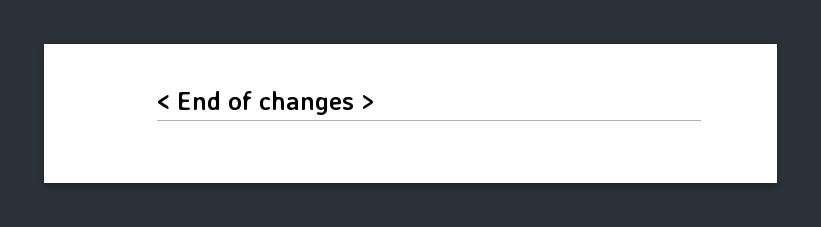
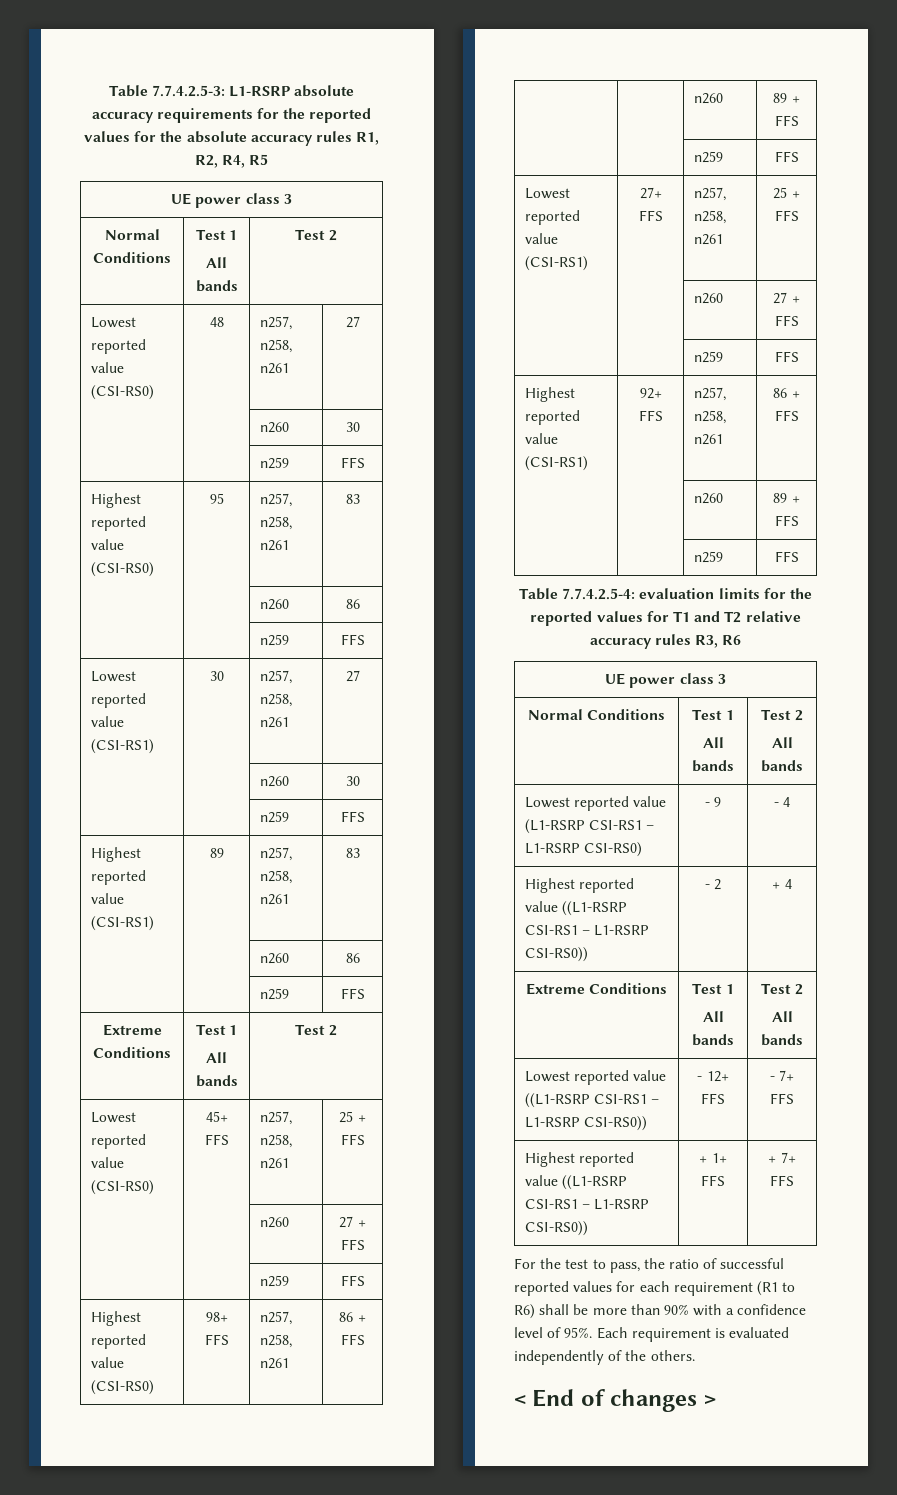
(157, 102) none -> [108,85,355,97] [91,108,372,123] [83,131,380,146] [194,154,269,168] [171,193,292,208] [104,229,160,240] [93,252,171,263] [195,229,238,240] [206,257,227,268] [195,280,238,292] [295,229,337,241] [91,317,137,328] [91,339,147,354] [91,362,125,373] [91,385,155,400] [209,317,224,327] [260,316,293,330] [260,339,293,353] [260,363,290,374] [345,316,360,328] [260,422,290,433] [345,422,360,432] [260,457,290,469] [340,457,365,468] [91,493,142,508] [91,516,147,531] [91,539,125,550] [91,562,155,577] [209,493,224,504] [260,493,293,507] [260,516,293,530] [260,540,290,551] [345,494,360,504] [260,599,290,610] [345,599,360,609] [260,634,290,646] [340,634,365,645] [91,671,137,682] [91,693,147,708] [91,716,125,727] [91,739,155,754] [209,671,224,681] [260,670,293,684] [260,693,293,707] [260,717,290,728] [345,670,360,682] [260,776,290,787] [345,776,360,786] [260,811,290,823] [340,811,365,822] [91,847,142,862] [91,870,147,885] [91,893,125,904] [91,916,155,931] [209,848,224,858] [260,847,293,861] [260,870,293,884] [260,894,290,905] [345,848,360,858] [260,953,290,964] [345,953,360,963] [260,988,290,1000] [340,988,365,999] [102,1024,162,1036] [93,1047,171,1058] [195,1024,238,1035] [206,1052,227,1063] [195,1075,238,1087] [295,1024,337,1036] [91,1112,137,1123] [91,1134,147,1149] [91,1157,125,1168] [91,1180,155,1195] [205,1111,228,1122] [204,1134,229,1145] [260,1111,293,1125] [260,1134,293,1148] [260,1158,290,1169] [339,1111,366,1123] [340,1134,365,1145] [260,1217,290,1228] [339,1216,366,1228] [340,1239,365,1250] [260,1275,290,1287] [340,1275,365,1286] [91,1311,142,1326] [91,1334,147,1349] [91,1357,125,1368] [91,1380,155,1395] [205,1312,228,1322] [204,1334,229,1345] [260,1311,293,1325] [260,1334,293,1348] [260,1358,290,1369] [339,1312,366,1322] [340,1334,365,1345] [694,93,724,104] [773,93,800,103] [774,115,799,126] [694,151,724,163] [774,151,799,162] [525,188,571,199] [525,210,581,225] [525,233,559,244] [525,256,589,271] [639,187,662,199] [638,210,663,221] [694,187,727,201] [694,210,727,224] [694,234,724,245] [773,187,800,199] [774,210,799,221] [694,293,724,304] [773,292,800,304] [774,315,799,326] [694,351,724,363] [774,351,799,362] [525,387,576,402] [525,410,581,425] [525,433,559,444] [525,456,589,471] [639,388,662,399] [638,410,663,421] [694,387,727,401] [694,410,727,424] [694,434,724,445] [773,388,800,398] [774,410,799,421] [694,493,724,504] [773,493,800,503] [774,515,799,526] [694,551,724,563] [774,551,799,562] [519,588,812,600] [530,611,801,626] [589,634,742,649] [605,673,726,688] [527,709,666,720] [692,709,734,720] [702,737,724,748] [692,760,734,772] [761,709,803,721] [771,737,793,748] [761,760,803,772] [525,796,667,811] [525,819,655,834] [525,842,643,857] [704,797,722,807] [773,797,791,807] [525,878,635,893] [525,901,628,916] [525,925,650,936] [525,947,589,962] [704,879,722,890] [772,879,792,889] [525,983,668,995] [692,983,734,994] [702,1011,724,1022] [692,1034,734,1046] [761,983,803,995] [771,1011,793,1022] [761,1034,803,1046] [525,1070,667,1085] [525,1093,660,1108] [525,1116,648,1131] [697,1071,729,1082] [701,1093,725,1104] [769,1070,795,1081] [770,1093,794,1104] [525,1152,635,1167] [525,1175,628,1190] [525,1199,650,1210] [525,1221,589,1236] [699,1153,727,1163] [701,1175,725,1186] [768,1152,796,1163] [770,1175,794,1186] [514,1258,785,1273] [514,1281,796,1296] [514,1304,807,1319] [514,1327,790,1342] [514,1350,695,1365] Table 7.7.4.2.5-3: L1-RSRP absolute accuracy requirements for the reported values for the absolute accuracy rules R1, R2, R4, R5 // UE power class 3 // Normal Conditions | Test 1 // All bands | Test 2 // Lowest reported value (CSI-RS0) | 48 | n257, n258, n261 | 27 // | | n260 | 30 // | | n259 | FFS // Highest reported value (CSI-RS0) | 95 | n257, n258, n261 | 83 // | | n260 | 86 // | | n259 | FFS // Lowest reported value (CSI-RS1) | 30 | n257, n258, n261 | 27 // | | n260 | 30 // | | n259 | FFS // Highest reported value (CSI-RS1) | 89 | n257, n258, n261 | 83 // | | n260 | 86 // | | n259 | FFS // Extreme Conditions | Test 1 // All bands | Test 2 // Lowest reported value (CSI-RS0) | 45+ FFS | n257, n258, n261 | 25 + FFS // | | n260 | 27 + FFS // | | n259 | FFS // Highest reported value (CSI-RS0) | 98+ FFS | n257, n258, n261 | 86 + FFS // | | n260 | 89 + FFS // | | n259 | FFS // Lowest reported value (CSI-RS1) | 27+ FFS | n257, n258, n261 | 25 + FFS // | | n260 | 27 + FFS // | | n259 | FFS // Highest reported value (CSI-RS1) | 92+ FFS | n257, n258, n261 | 86 + FFS // | | n260 | 89 + FFS // | | n259 | FFS // Table 7.7.4.2.5-4: evaluation limits for the reported values for T1 and T2 relative accuracy rules R3, R6 // UE power class 3 // Normal Conditions | Test 1 // All bands | Test 2 // All bands // Lowest reported value (L1-RSRP CSI-RS1 – L1-RSRP CSI-RS0) | - 9 | - 4 // Highest reported value ((L1-RSRP CSI-RS1 – L1-RSRP CSI-RS0)) | - 2 | + 4 // Extreme Conditions | Test 1 // All bands | Test 2 // All bands // Lowest reported value ((L1-RSRP CSI-RS1 – L1-RSRP CSI-RS0)) | - 12+ FFS | - 7+ FFS // Highest reported value ((L1-RSRP CSI-RS1 – L1-RSRP CSI-RS0)) | + 1+ FFS | + 7+ FFS // For the test to pass, the ratio of successful reported values for each requirement (R1 to R6) shall be more than 90% with a confidence level of 95%. Each requirement is evaluated independently of the others. //

